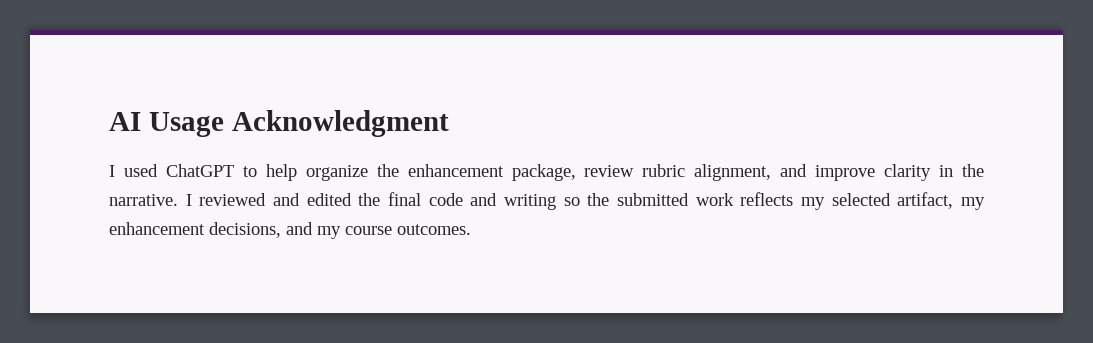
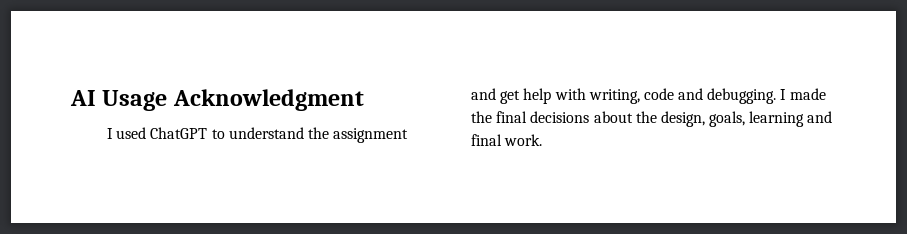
[265,164,984,181] [109,192,985,210] [109,222,471,239] help organize the enhancement package, review rubric alignment, and improve clarity in the narrative. I reviewed and edited the final code and writing so the submitted work reflects my selected artifact, my enhancement decisions, and my course outcomes. -> [228,127,409,143] [471,88,826,104] [471,111,833,127] [471,134,543,146] understand the assignment and get help with writing, code and debugging. I made the final decisions about the design, goals, learning and final work.

